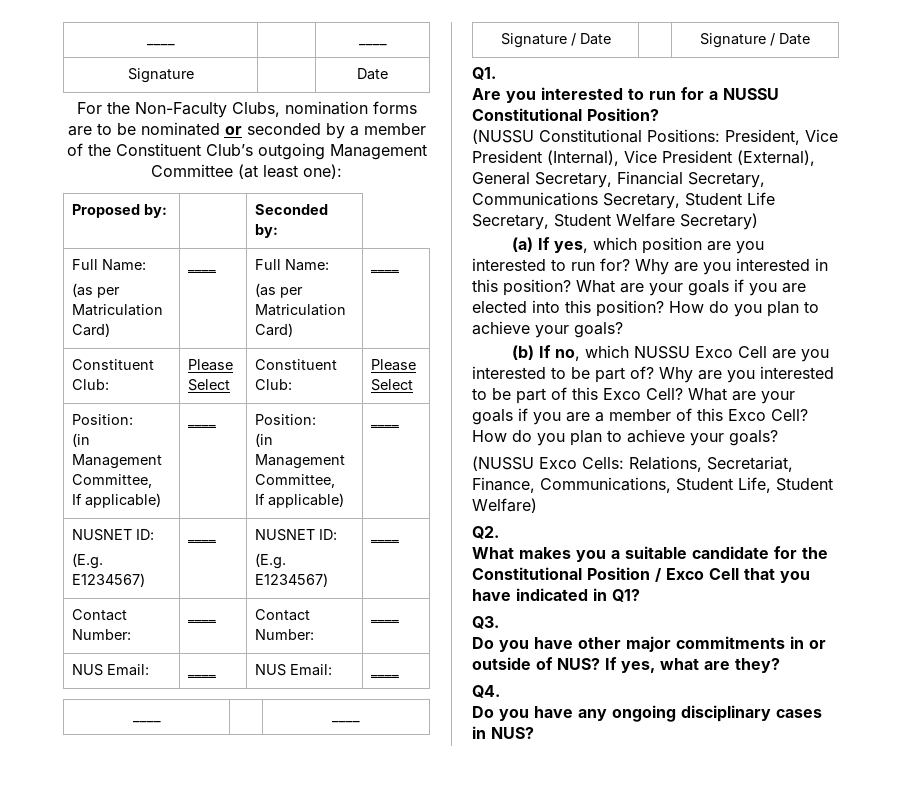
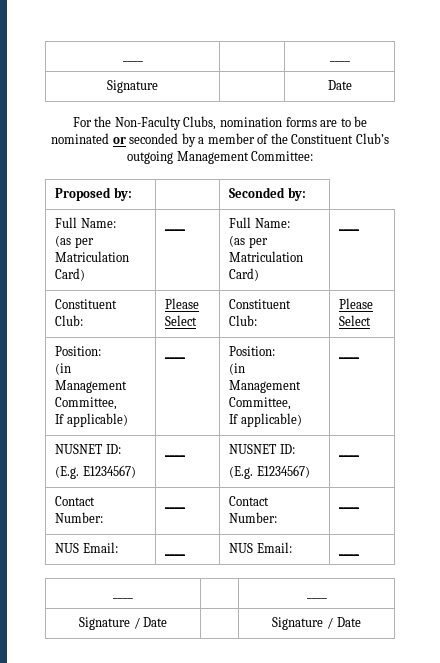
[151,164,342,179] Committee (at least one): -> [251,151,314,161] Committee:
[472,67,496,80] [472,87,779,103] [472,108,659,121] [472,129,838,145] [472,150,815,166] [472,171,765,188] [472,192,775,209] [472,213,758,230] [512,237,765,254] [472,258,828,275] [472,279,806,296] [472,300,819,317] [472,321,623,338] [512,345,830,362] [472,366,834,383] [472,387,795,404] [472,408,808,425] [472,429,778,446] [472,456,793,472] [472,477,833,493] [472,498,537,513] [472,526,499,539] [472,546,828,562] [472,567,810,583] [472,588,640,602] [472,616,499,629] [472,636,826,652] [472,657,780,673] [472,685,500,698] [472,705,822,722] [472,726,534,739] // Q1. // Are you interested to run for a NUSSU Constitutional Position? // (NUSSU Constitutional Positions: President, Vice President (Internal), Vice President (External), General Secretary, Financial Secretary, Communications Secretary, Student Life Secretary, Student Welfare Secretary) // (a) If yes, which position are you interested to run for? Why are you interested in this position? What are your goals if you are elected into this position? How do you plan to achieve your goals? // (b) If no, which NUSSU Exco Cell are you interested to be part of? Why are you interested to be part of this Exco Cell? What are your goals if you are a member of this Exco Cell? How do you plan to achieve your goals? // (NUSSU Exco Cells: Relations, Secretariat, Finance, Communications, Student Life, Student Welfare) // Q2. // What makes you a suitable candidate for the Constitutional Position / Exco Cell that you have indicated in Q1? // Q3. // Do you have other major commitments in or outside of NUS? If yes, what are they? // Q4. // Do you have any ongoing disciplinary cases in NUS? -> (361, 622) none

